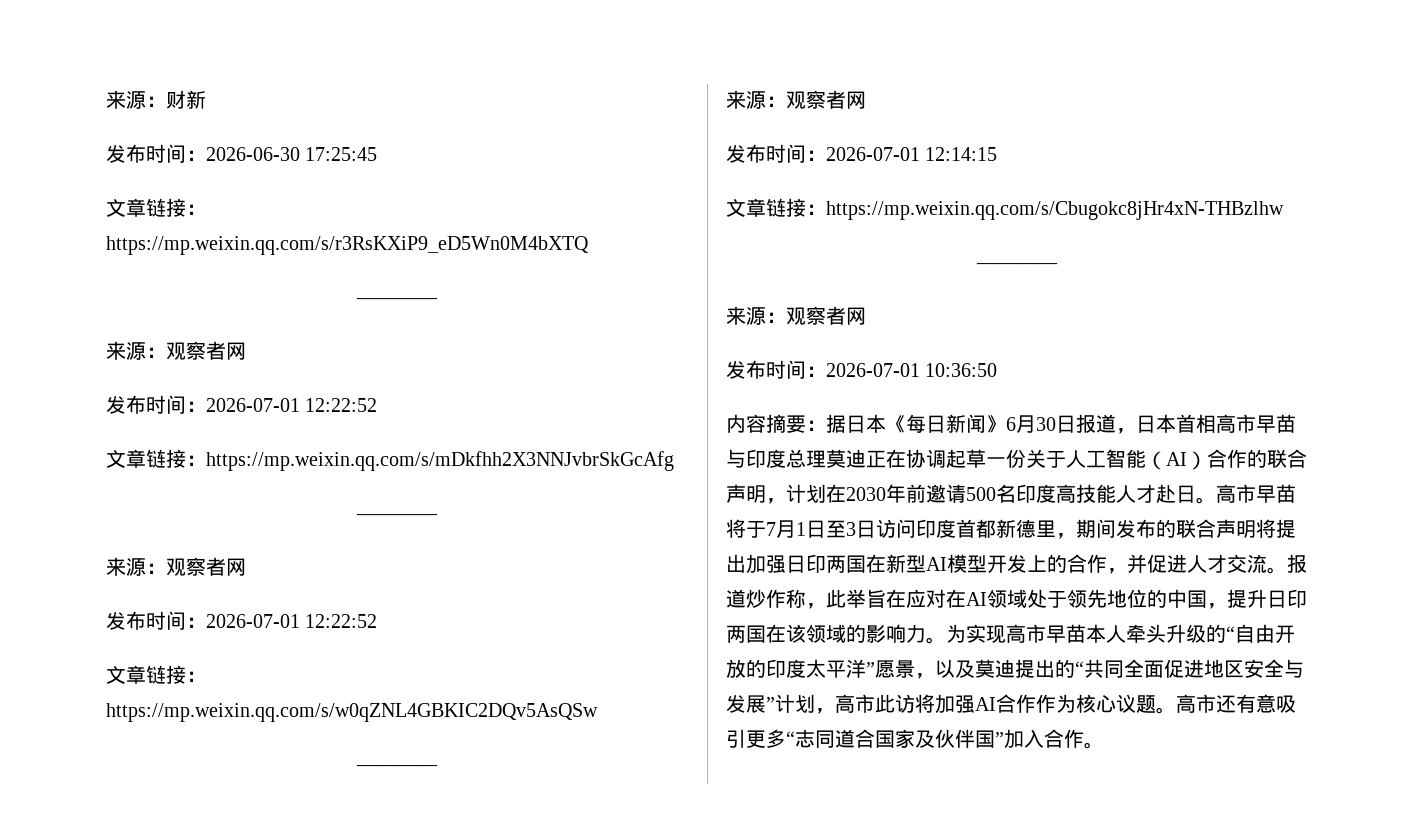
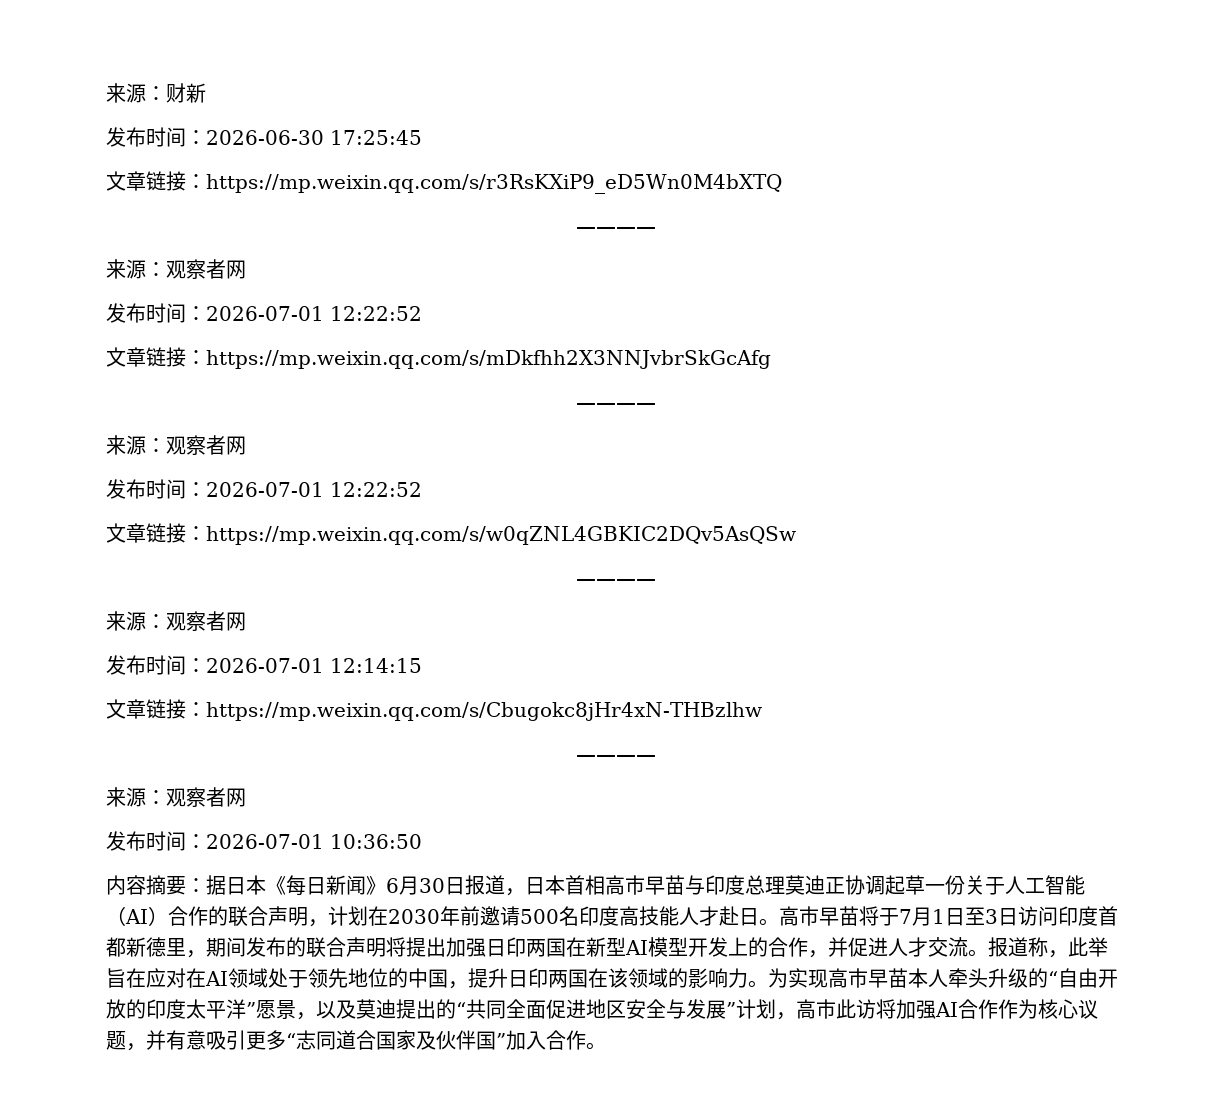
[886,449,906,468] 在 -> (845, 885) none
[746,589,786,608] 炒作 -> (1028, 947) none
[1156,694,1236,714] 。高市还 -> [126,1030,166,1051] ，并

